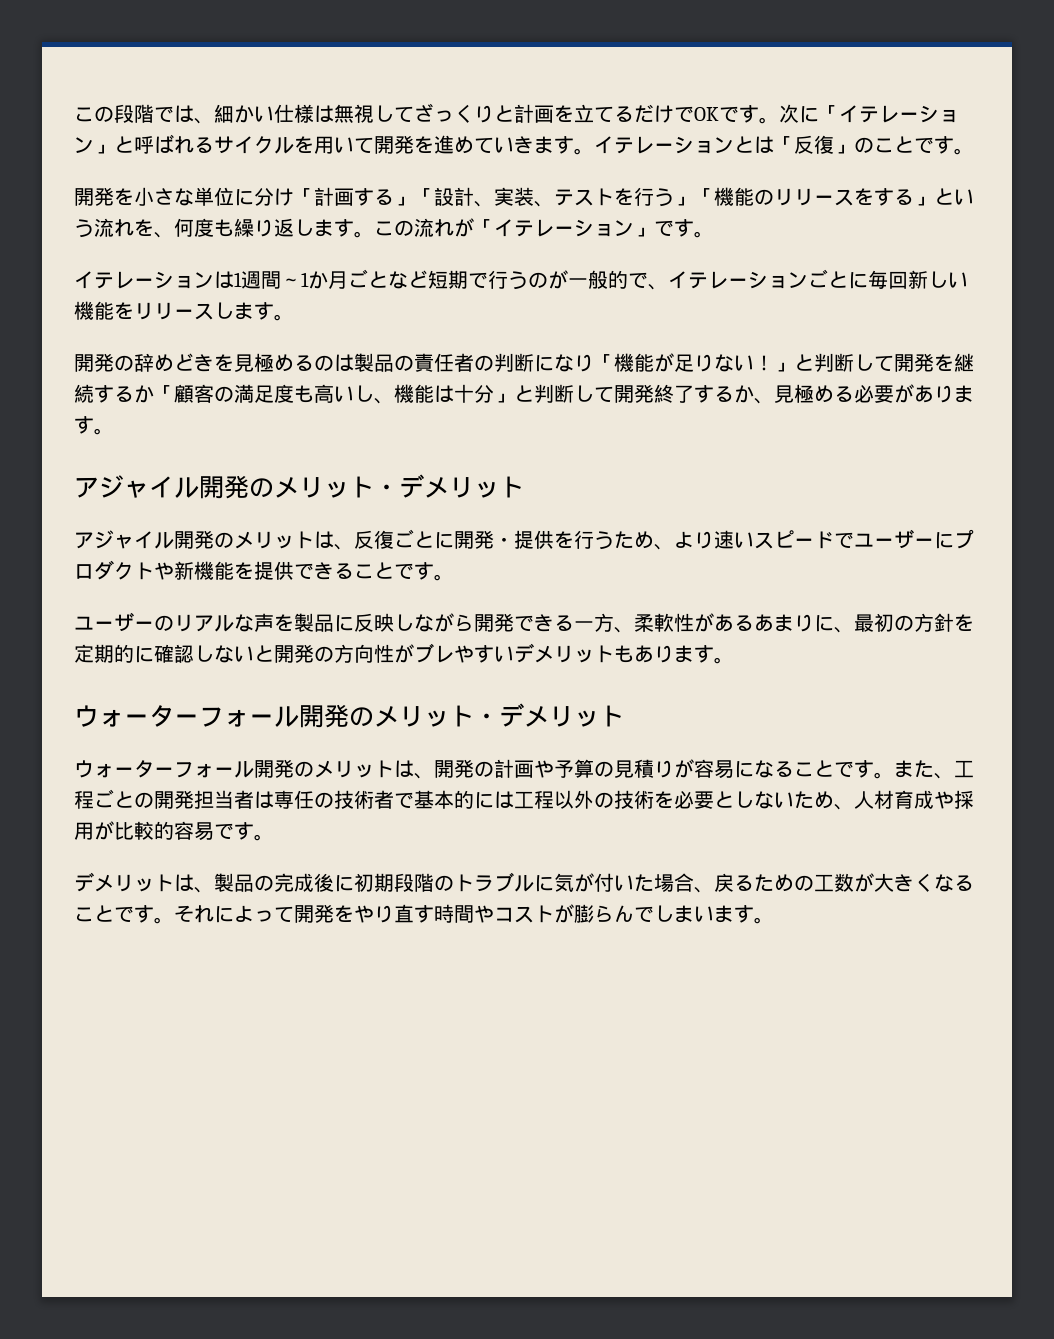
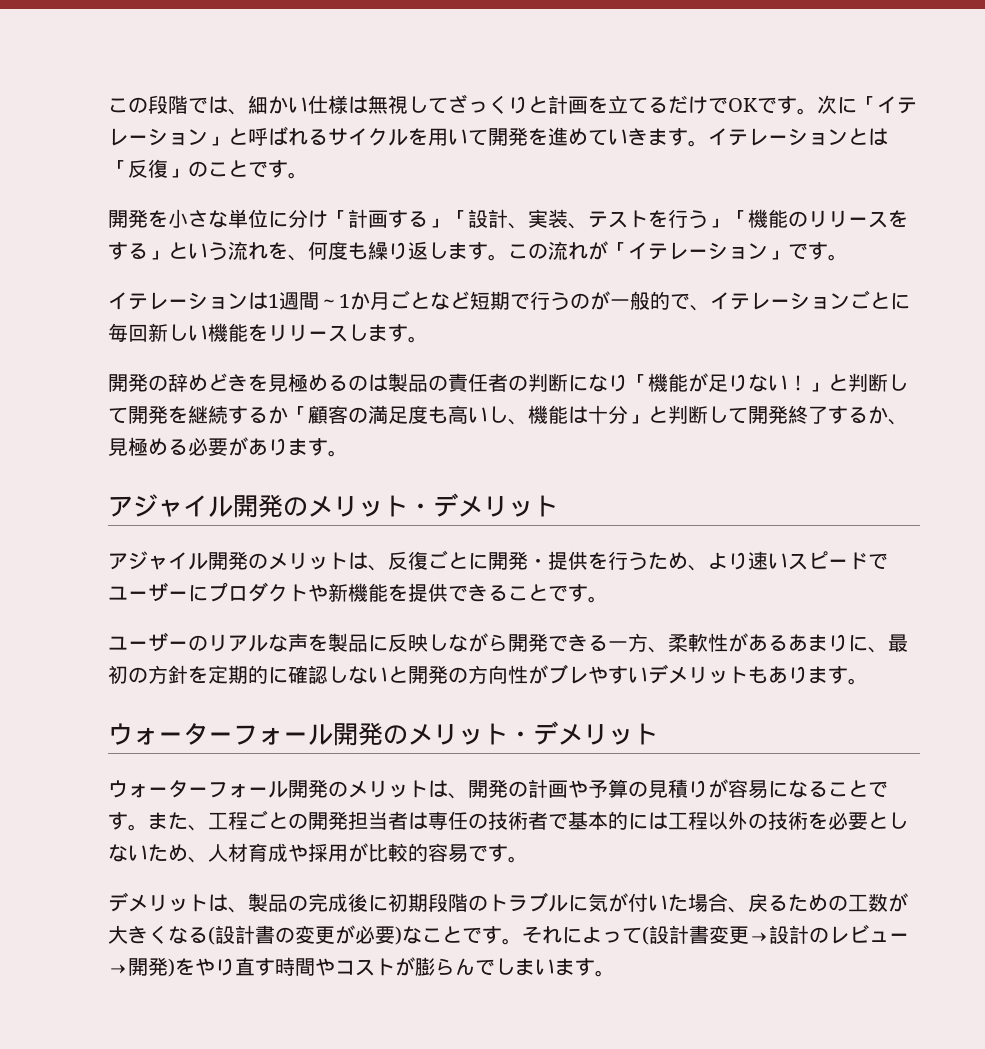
(974, 883) none -> [208,925,422,945] (設計書の変更が必要)な
[294,904,334,923] 開発 -> [642,924,909,945] [108,957,175,977] (設計書変更→設計のレビュー→開発)

